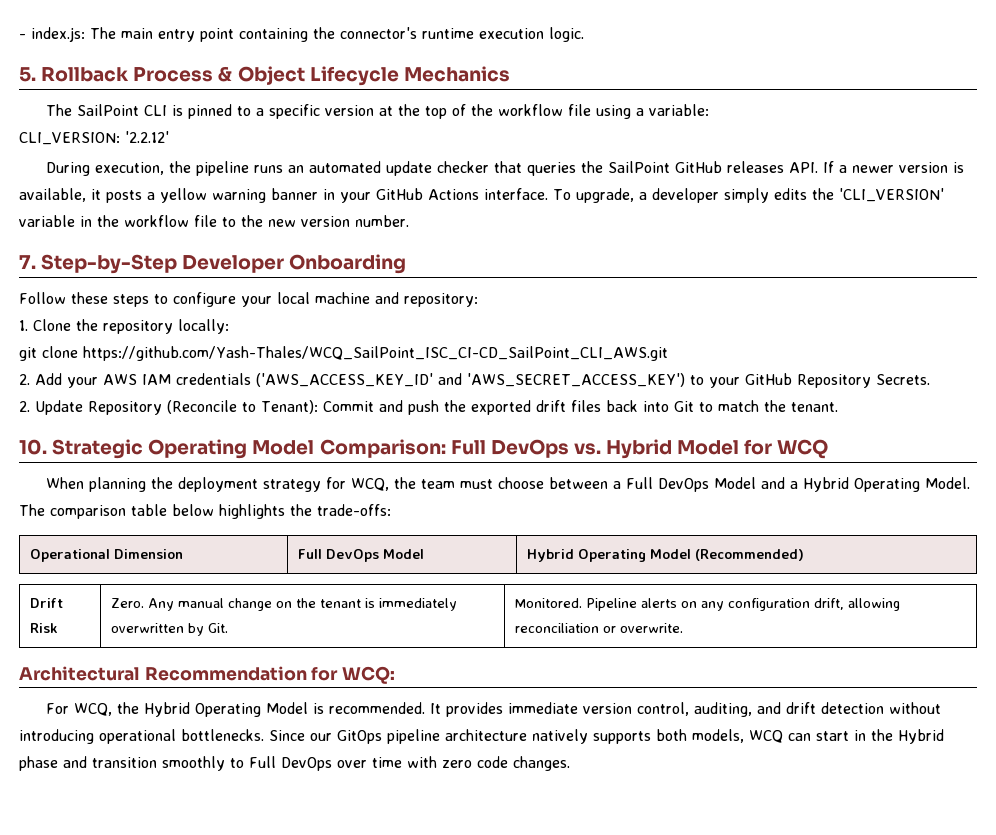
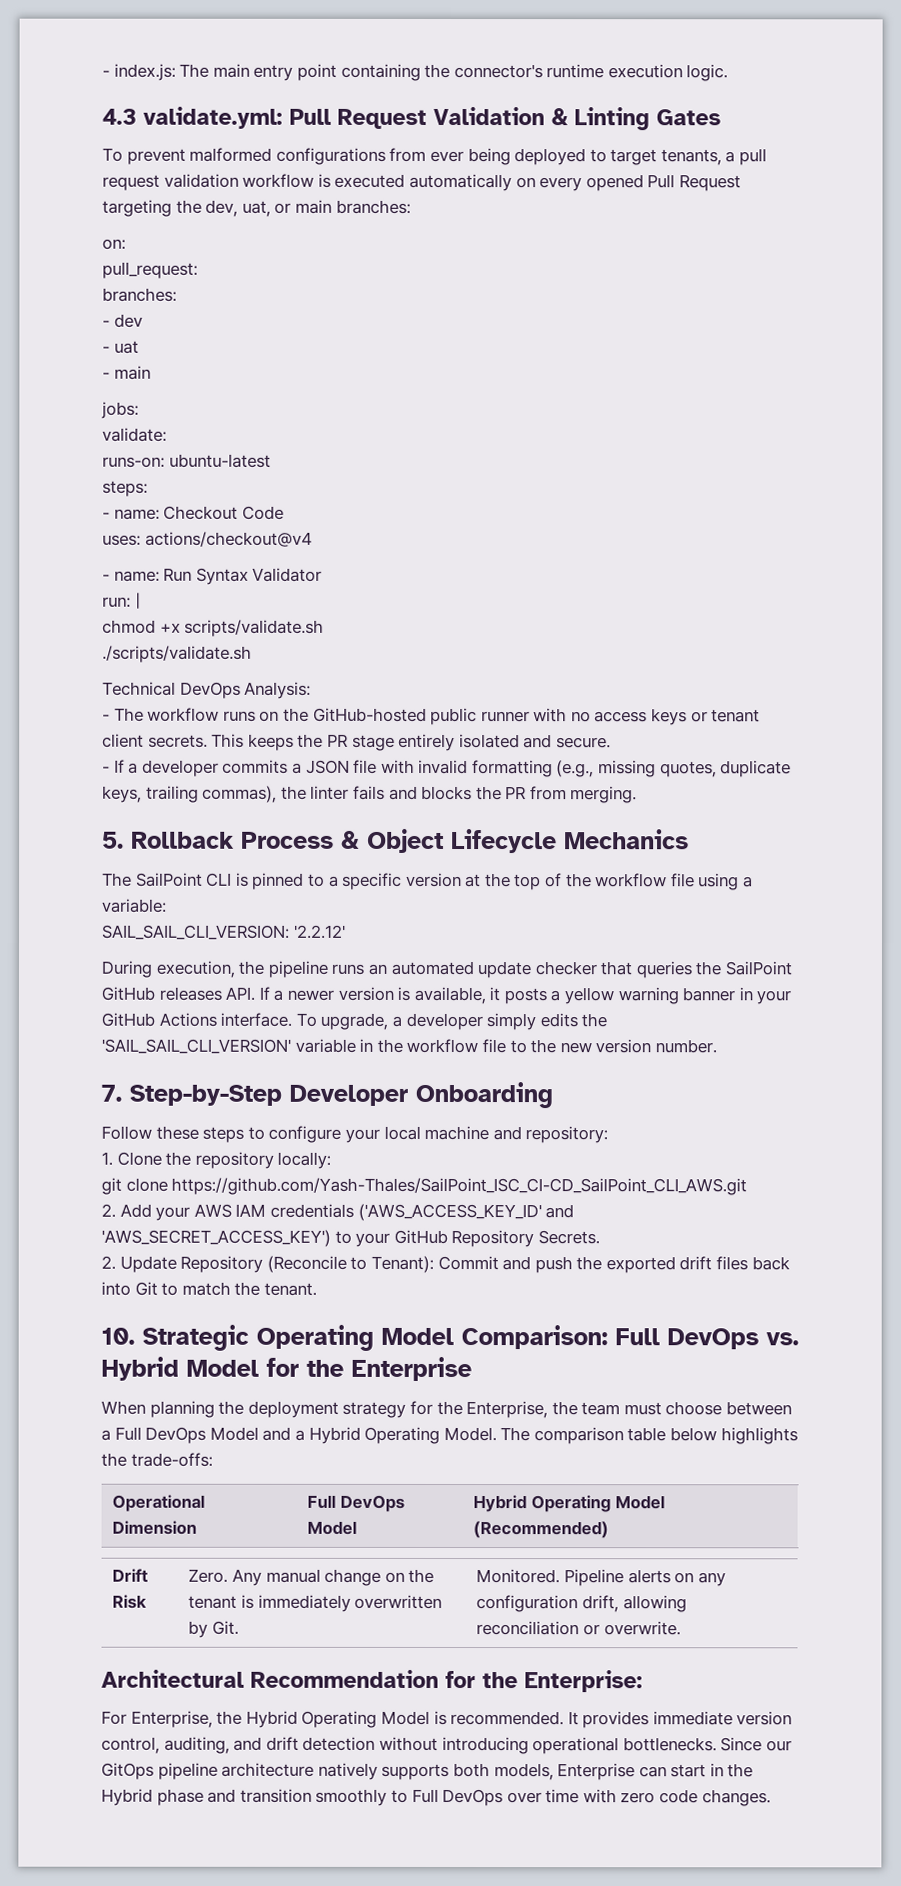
(584, 34) none -> [102,106,721,131] [102,147,768,166] [102,173,741,192] [102,199,411,217] [102,238,126,250] [102,261,198,279] [102,287,177,302] [102,313,143,328] [102,340,139,354] [102,365,151,380] [101,401,139,419] [102,427,167,442] [102,453,271,468] [102,480,148,497] [102,505,284,520] [102,531,313,547] [102,567,323,585] [102,592,141,609] [102,619,325,637] [102,645,252,663] [102,681,312,699] [102,707,761,726] [102,733,611,752] [102,759,792,778] [102,785,638,804] // 4.3 validate.yml: Pull Request Validation & Linting Gates // To prevent malformed configurations from ever being deployed to target tenants, a pull request validation workflow is executed automatically on every opened Pull Request targeting the dev, uat, or main branches: // on: // pull_request: // branches: // - dev // - uat // - main // jobs: // validate: // runs-on: ubuntu-latest // steps: // - name: Checkout Code // uses: actions/checkout@v4 // - name: Run Syntax Validator // run: | // chmod +x scripts/validate.sh // ./scripts/validate.sh // Technical DevOps Analysis: // - The workflow runs on the GitHub-hosted public runner with no access keys or tenant client secrets. This keeps the PR stage entirely isolated and secure. // - If a developer commits a JSON file with invalid formatting (e.g., missing quotes, duplicate keys, trailing commas), the linter fails and blocks the PR from merging.
[19,132,120,145] CLI_VERSION: -> [102,924,290,940] SAIL_SAIL_CLI_VERSION:
[838,188,944,202] 'CLI_VERSION' -> [101,1038,291,1054] 'SAIL_SAIL_CLI_VERSION'
[83,346,668,361] https://github.com/Yash-Thales/WCQ_SailPoint_ISC_CI-CD_SailPoint_CLI_AWS.git -> [171,1177,748,1196] https://github.com/Yash-Thales/SailPoint_ISC_CI-CD_SailPoint_CLI_AWS.git
[777,439,829,459] WCQ -> [306,1356,472,1382] the Enterprise
[351,478,390,491] WCQ, -> [436,1400,549,1419] the Enterprise,
[342,666,396,684] WCQ: -> [482,1670,643,1693] the Enterprise:
[74,703,113,716] WCQ, -> [130,1710,213,1728] Enterprise,
[749,730,783,743] WCQ -> [557,1763,636,1781] Enterprise

